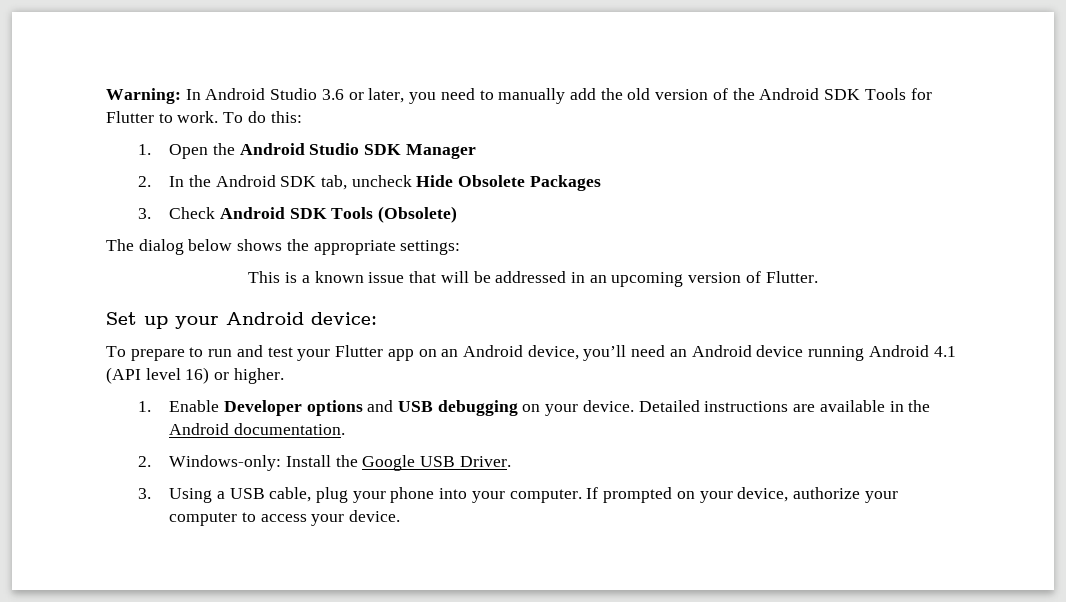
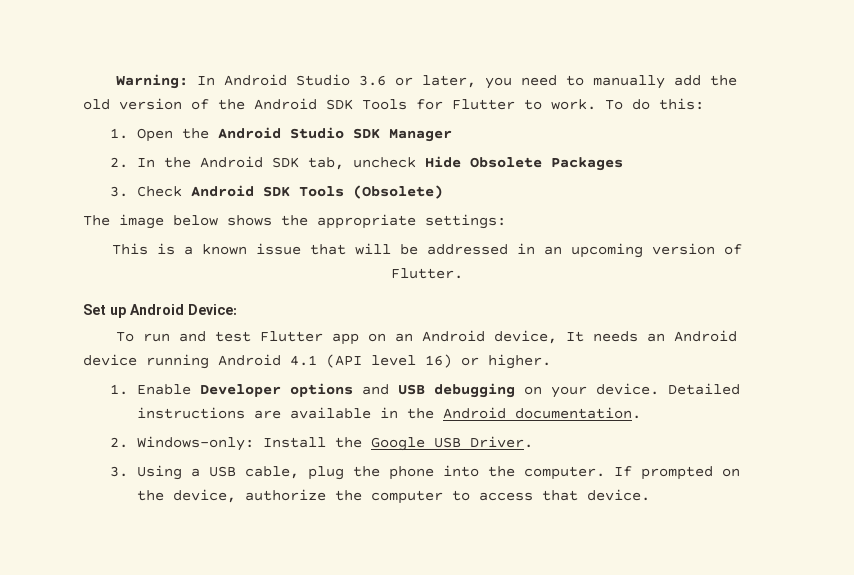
[138,239,184,255] dialog -> [119,214,164,229] image
[175,312,377,329] [106,346,204,361] your Android device: // To prepare to -> [130,304,237,315] [116,332,135,342] Android Device: // To
[297,349,331,361] your -> (252, 336) none
[583,345,666,361] you’ll need -> [566,331,639,342] It needs
[352,491,386,503] your -> [353,466,381,477] the
[471,491,505,503] your -> [488,466,516,477] the
[699,491,733,503] your -> [137,490,165,501] the
[864,491,898,503] your -> [335,490,363,501] the
[311,514,345,526] your -> [542,490,579,501] that

